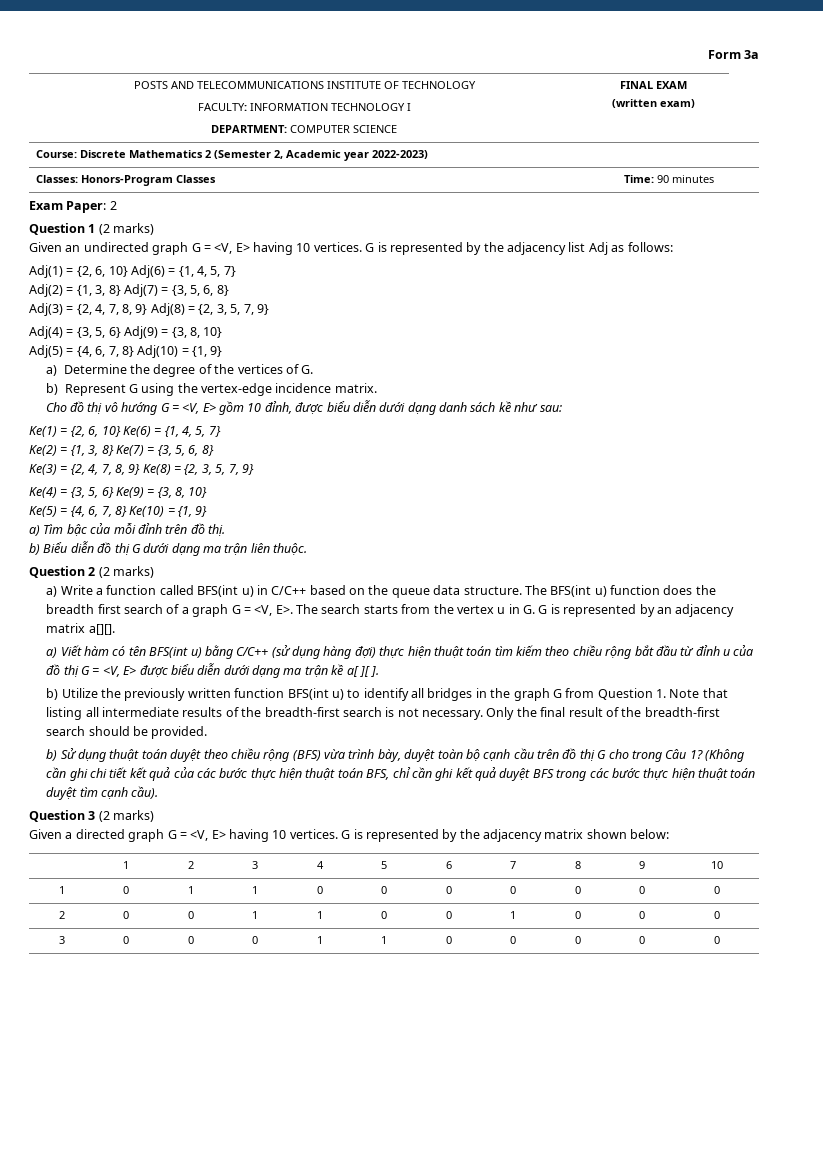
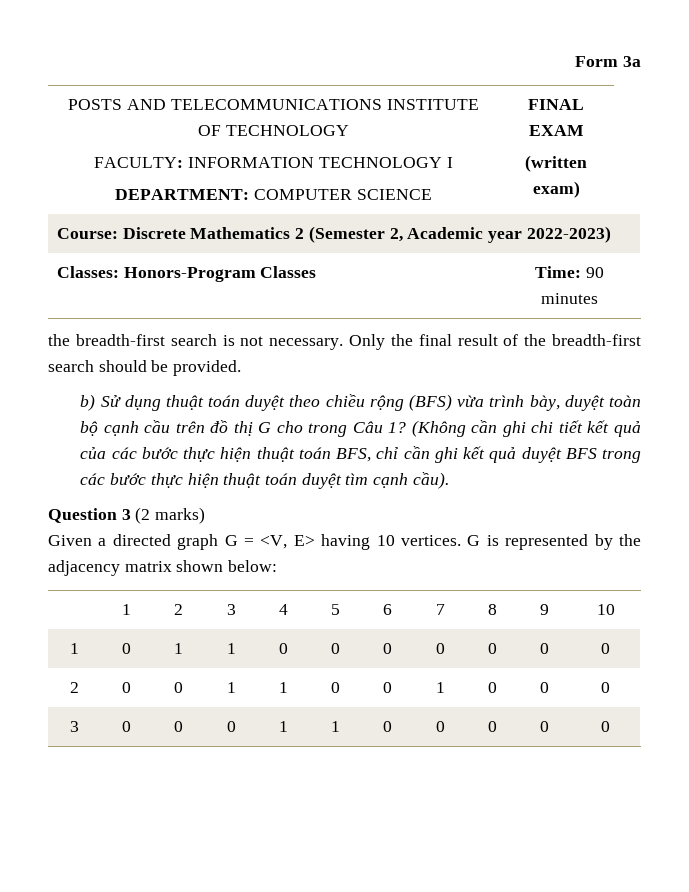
[29,201,117,213] [29,223,155,235] [29,242,673,255] [29,265,236,278] [29,284,229,297] [29,303,269,316] [29,326,223,339] [29,345,223,358] [46,364,314,377] [46,383,377,396] [45,400,562,415] [29,426,221,437] [29,445,214,456] [29,464,254,475] [29,487,208,498] [29,506,208,517] [29,523,225,536] [29,541,308,556] [29,566,155,578] [46,585,716,598] [46,604,735,617] [46,623,115,635] [46,645,754,659] [46,663,380,678] [46,688,728,701] [46,707,239,720] Exam Paper: 2 // Question 1 (2 marks) // Given an undirected graph G = <V, E> having 10 vertices. G is represented by the adjacency list Adj as follows: // Adj(1) = {2, 6, 10} Adj(6) = {1, 4, 5, 7} // Adj(2) = {1, 3, 8} Adj(7) = {3, 5, 6, 8} // Adj(3) = {2, 4, 7, 8, 9} Adj(8) = {2, 3, 5, 7, 9} // Adj(4) = {3, 5, 6} Adj(9) = {3, 8, 10} // Adj(5) = {4, 6, 7, 8} Adj(10) = {1, 9} // a) Determine the degree of the vertices of G. // b) Represent G using the vertex-edge incidence matrix. // Cho đồ thị vô hướng G = <V, E> gồm 10 đỉnh, được biểu diễn dưới dạng danh sách kề như sau: // Ke(1) = {2, 6, 10} Ke(6) = {1, 4, 5, 7} // Ke(2) = {1, 3, 8} Ke(7) = {3, 5, 6, 8} // Ke(3) = {2, 4, 7, 8, 9} Ke(8) = {2, 3, 5, 7, 9} // Ke(4) = {3, 5, 6} Ke(9) = {3, 8, 10} // Ke(5) = {4, 6, 7, 8} Ke(10) = {1, 9} // a) Tìm bậc của mỗi đỉnh trên đồ thị. // b) Biểu diễn đồ thị G dưới dạng ma trận liên thuộc. // Question 2 (2 marks) // a) Write a function called BFS(int u) in C/C++ based on the queue data structure. The BFS(int u) function does the breadth first search of a graph G = <V, E>. The search starts from the vertex u in G. G is represented by an adjacency matrix a[][]. // a) Viết hàm có tên BFS(int u) bằng C/C++ (sử dụng hàng đợi) thực hiện thuật toán tìm kiếm theo chiều rộng bắt đầu từ đỉnh u của đồ thị G = <V, E> được biểu diễn dưới dạng ma trận kề a[ ][ ]. // b) Utilize the previously written function BFS(int u) to identify all bridges in the graph G from Question 1. Note that listing all intermediate results of -> (598, 298) none

